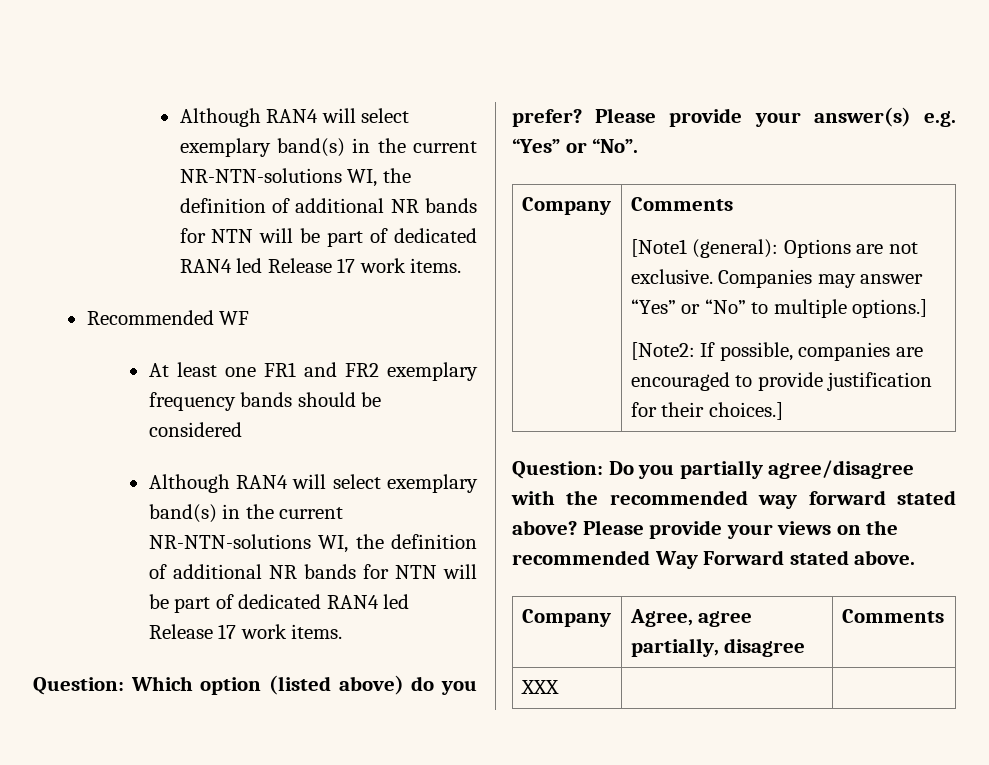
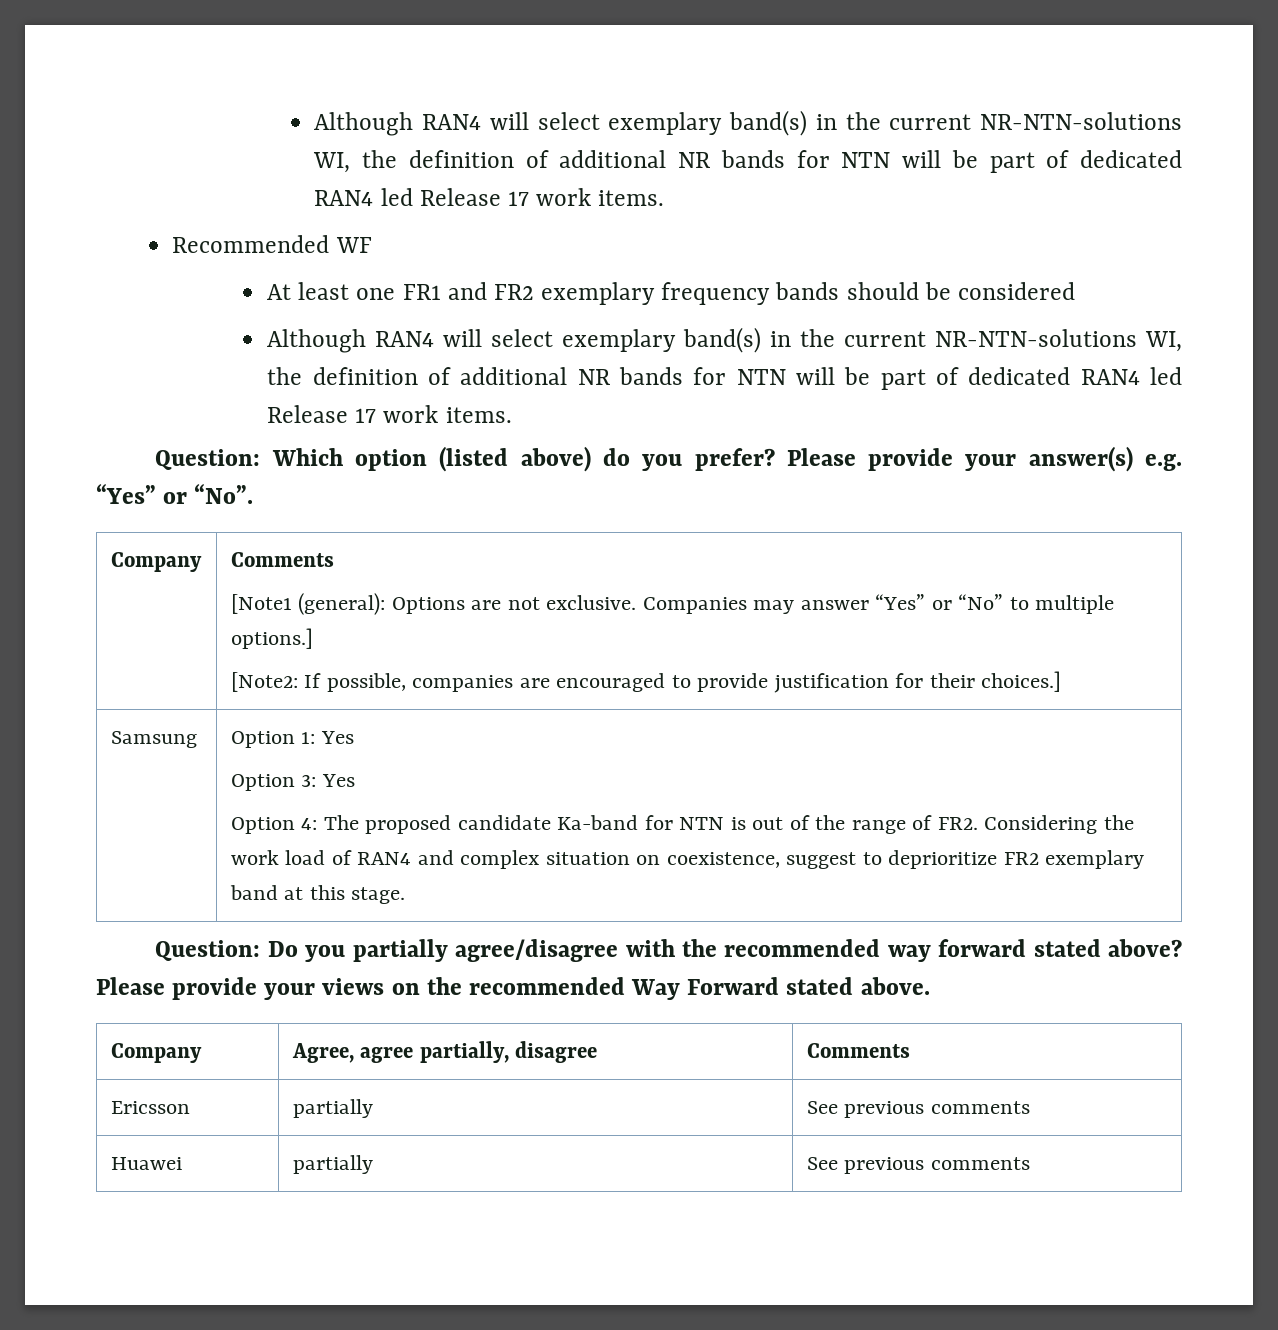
(783, 411) none -> [110,731,197,748] [230,731,354,748] [230,774,355,791] [230,815,1134,834] [230,850,1145,869] [229,885,406,904] // Samsung | Option 1: Yes // Option 3: Yes // Option 4: The proposed candidate Ka-band for NTN is out of the range of FR2. Considering the work load of RAN4 and complex situation on coexistence, suggest to deprioritize FR2 exemplary band at this stage.
[520,680,559,694] XXX | | -> [110,1101,190,1114] [292,1099,373,1118] [806,1101,1030,1118] [110,1157,182,1170] [292,1155,373,1174] [806,1157,1030,1174] Ericsson | partially | See previous comments // Huawei | partially | See previous comments

